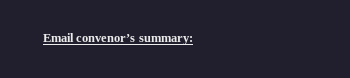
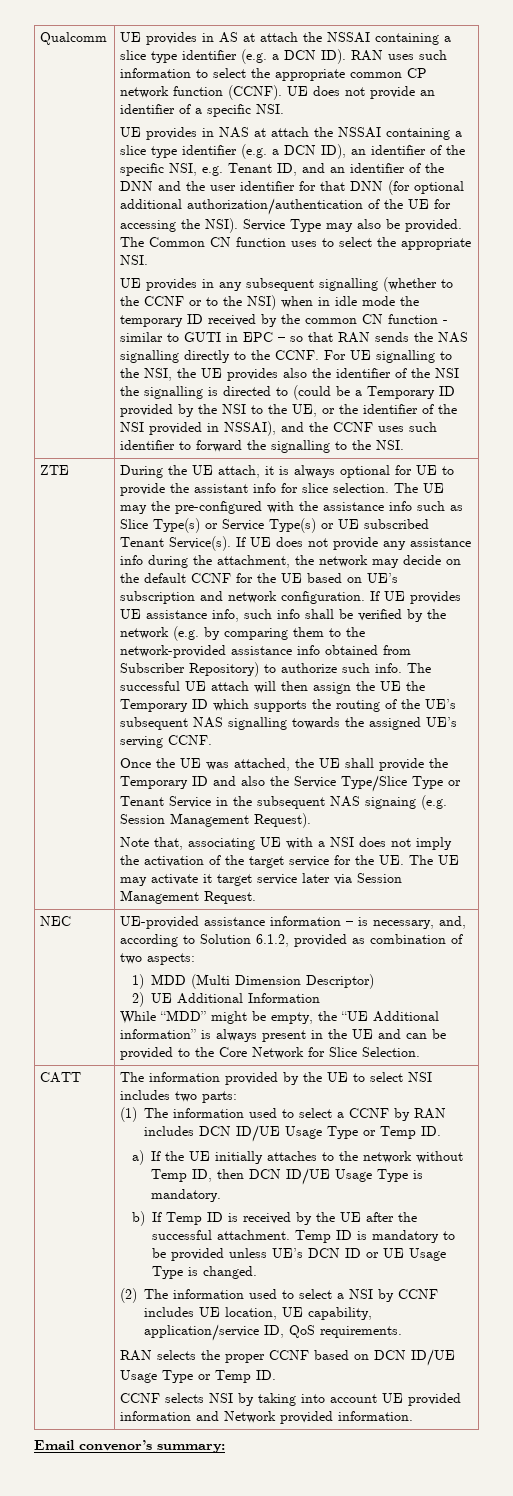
(43, 37) none -> [40,32,108,45] [120,32,452,45] [120,49,448,64] [120,68,428,81] [120,85,436,100] [120,104,285,117] [120,127,463,140] [120,144,466,159] [120,163,445,176] [120,180,465,195] [120,198,452,215] [120,218,463,233] [120,237,472,250] [120,255,149,265] [120,277,454,292] [120,295,420,310] [120,314,449,327] [120,332,469,343] [120,350,453,363] [120,368,460,381] [120,385,456,400] [120,404,458,417] [120,421,438,436] [120,440,405,453] [40,465,70,475] [120,465,455,478] [120,483,445,496] [120,501,464,514] [120,518,430,533] [120,536,472,551] [120,555,462,568] [120,573,399,583] [120,591,462,604] [120,609,447,622] [120,626,366,641] [120,645,412,658] [120,662,432,677] [120,681,426,694] [120,699,457,712] [120,717,458,730] [120,735,213,748] [120,758,449,771] [120,775,462,792] [120,795,448,810] [120,813,312,828] [120,837,453,850] [120,855,460,868] [120,873,403,886] [120,890,257,904] [40,916,72,926] [120,916,467,929] [120,934,464,947] [120,953,196,965] [132,974,375,989] [132,992,321,1007] [120,1010,440,1024] [120,1029,447,1042] [120,1047,421,1060] [40,1072,82,1083] [120,1072,433,1085] [120,1090,238,1103] [120,1107,447,1122] [144,1125,442,1142] [132,1150,464,1165] [151,1168,424,1185] [151,1189,222,1202] [132,1211,418,1226] [152,1230,456,1243] [152,1248,447,1261] [152,1266,258,1279] [120,1288,439,1303] [144,1307,373,1320] [144,1324,403,1341] [120,1349,456,1366] [120,1370,277,1383] [120,1393,462,1406] [120,1411,414,1424] Qualcomm | UE provides in AS at attach the NSSAI containing a slice type identifier (e.g. a DCN ID). RAN uses such information to select the appropriate common CP network function (CCNF). UE does not provide an identifier of a specific NSI. // UE provides in NAS at attach the NSSAI containing a slice type identifier (e.g. a DCN ID), an identifier of the specific NSI, e.g. Tenant ID, and an identifier of the DNN and the user identifier for that DNN (for optional additional authorization/authentication of the UE for accessing the NSI). Service Type may also be provided. The Common CN function uses to select the appropriate NSI. // UE provides in any subsequent signalling (whether to the CCNF or to the NSI) when in idle mode the temporary ID received by the common CN function - similar to GUTI in EPC – so that RAN sends the NAS signalling directly to the CCNF. For UE signalling to the NSI, the UE provides also the identifier of the NSI the signalling is directed to (could be a Temporary ID provided by the NSI to the UE, or the identifier of the NSI provided in NSSAI), and the CCNF uses such identifier to forward the signalling to the NSI. // ZTE | During the UE attach, it is always optional for UE to provide the assistant info for slice selection. The UE may the pre-configured with the assistance info such as Slice Type(s) or Service Type(s) or UE subscribed Tenant Service(s). If UE does not provide any assistance info during the attachment, the network may decide on the default CCNF for the UE based on UE’s subscription and network configuration. If UE provides UE assistance info, such info shall be verified by the network (e.g. by comparing them to the network-provided assistance info obtained from Subscriber Repository) to authorize such info. The successful UE attach will then assign the UE the Temporary ID which supports the routing of the UE’s subsequent NAS signalling towards the assigned UE’s serving CCNF. // Once the UE was attached, the UE shall provide the Temporary ID and also the Service Type/Slice Type or Tenant Service in the subsequent NAS signaing (e.g. Session Management Request). // Note that, associating UE with a NSI does not imply the activation of the target service for the UE. The UE may activate it target service later via Session Management Request. // NEC | UE-provided assistance information – is necessary, and, according to Solution 6.1.2, provided as combination of two aspects: // 1) MDD (Multi Dimension Descriptor) // 2) UE Additional Information // While “MDD” might be empty, the “UE Additional information” is always present in the UE and can be provided to the Core Network for Slice Selection. // CATT | The information provided by the UE to select NSI includes two parts: // (1) The information used to select a CCNF by RAN includes DCN ID/UE Usage Type or Temp ID. // a) If the UE initially attaches to the network without Temp ID, then DCN ID/UE Usage Type is mandatory. // b) If Temp ID is received by the UE after the successful attachment. Temp ID is mandatory to be provided unless UE’s DCN ID or UE Usage Type is changed. // (2) The information used to select a NSI by CCNF includes UE location, UE capability, application/service ID, QoS requirements. // RAN selects the proper CCNF based on DCN ID/UE Usage Type or Temp ID. // CCNF selects NSI by taking into account UE provided information and Network provided information. //

